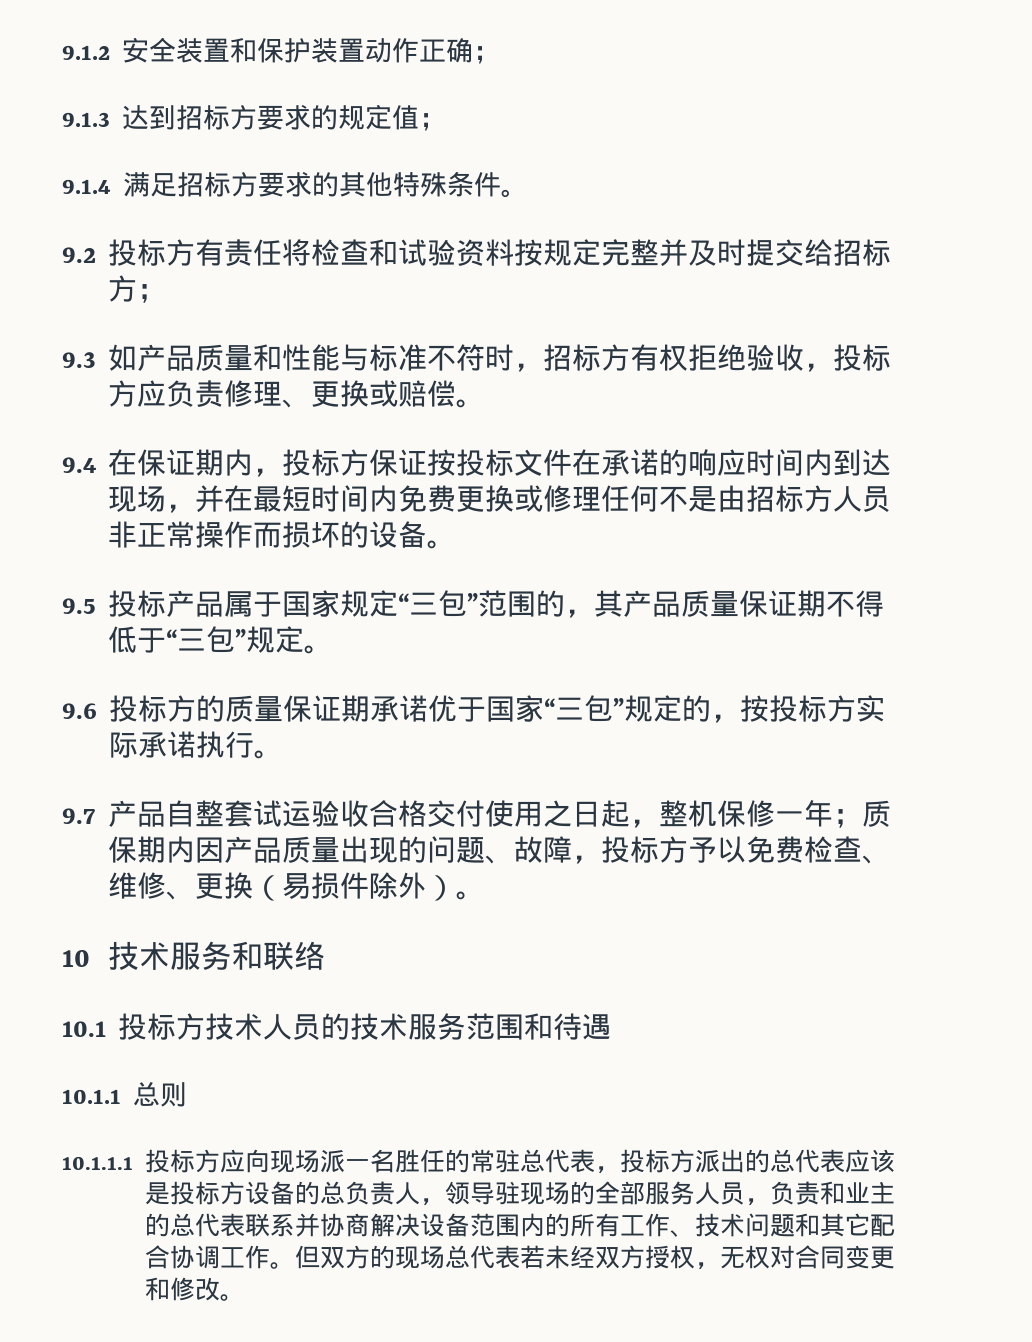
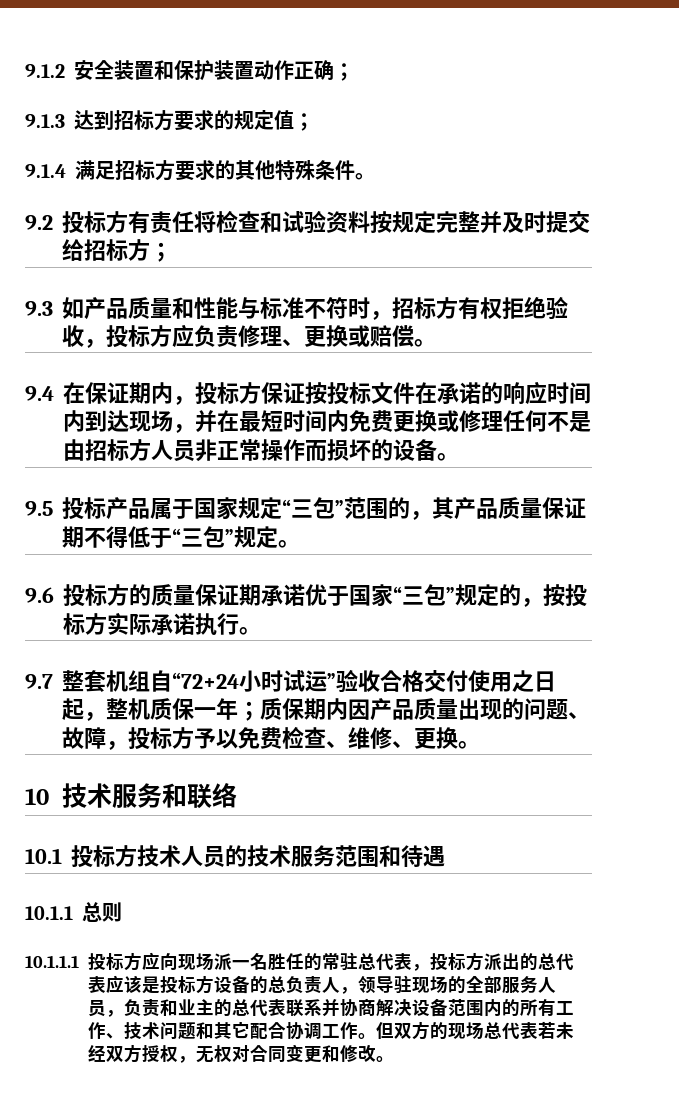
[107,800,311,827] 产品自整套试运 -> [62,670,337,692] 整套机组自“72+24小时试运”
[716,800,775,827] 保修 -> [150,698,195,720] 质保
[252,872,456,901] （易损件除外） -> (459, 738) none

